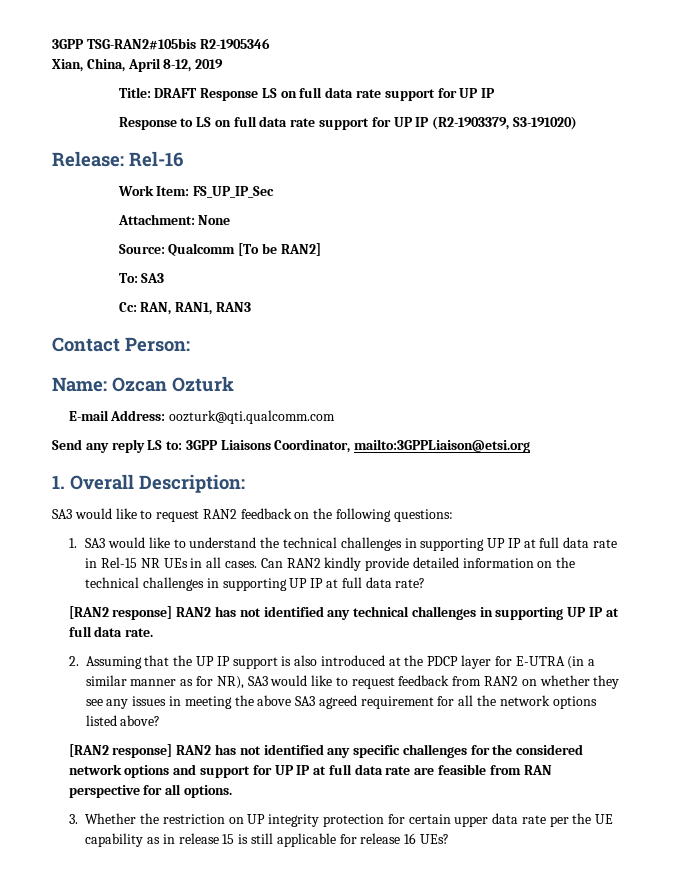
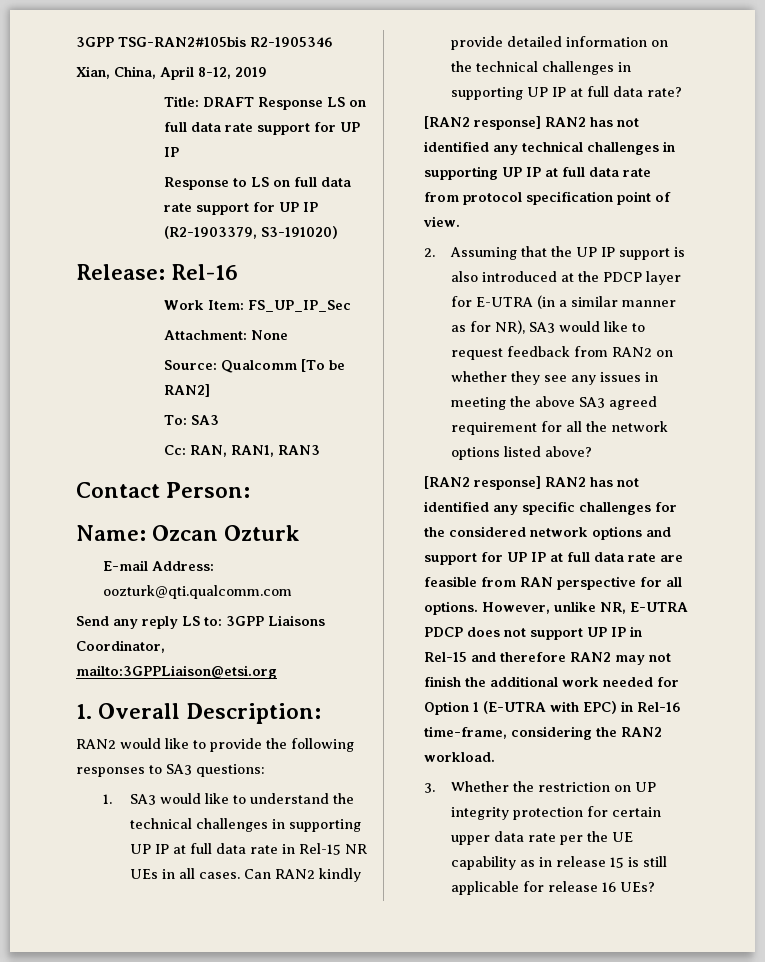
[52,508,392,522] SA3 would like to request RAN2 feedback on the following -> [76,738,354,752] [76,764,192,777] RAN2 would like to provide the following responses to SA3
[125,628,154,637] rate. -> [623,168,652,177] [424,191,672,205] [423,216,461,227] rate from protocol specification point of view.
(232, 791) none -> [482,601,689,614] [424,626,643,640] [424,652,672,665] [424,676,680,687] [424,701,682,715] [424,726,663,740] [424,752,496,762] However, unlike NR, E-UTRA PDCP does not support UP IP in Rel-15 and therefore RAN2 may not finish the additional work needed for Option 1 (E-UTRA with EPC) in Rel-16 time-frame, considering the RAN2 workload.

